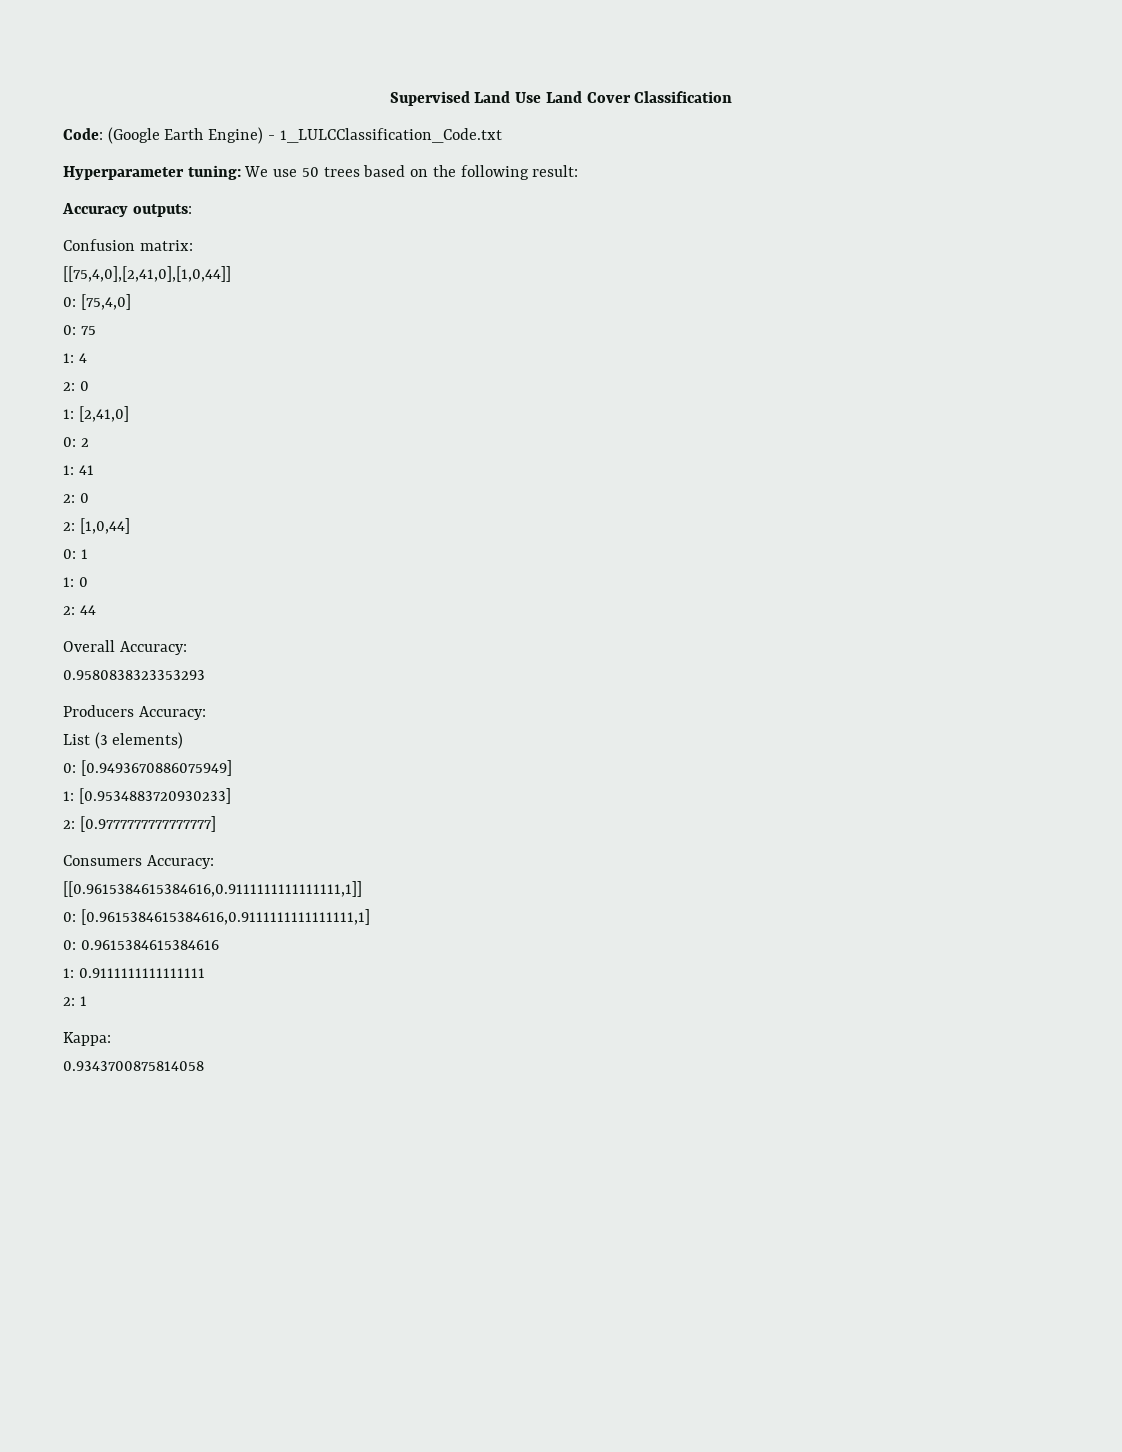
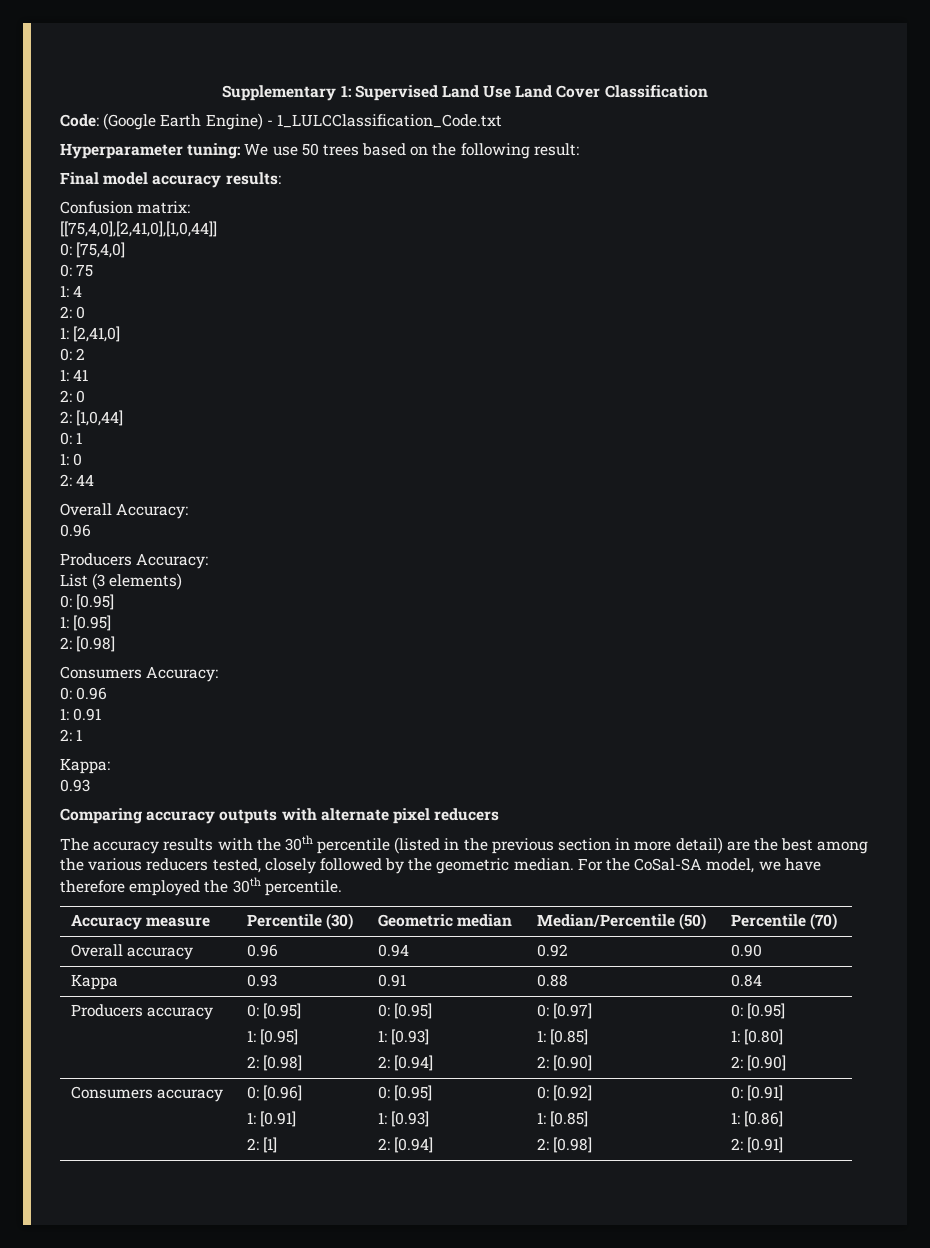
(389, 98) none -> [222,85,351,101] Supplementary 1:
[62,203,192,217] Accuracy outputs: -> [60,172,281,188] Final model accuracy results:
[63,670,205,680] 0.9580838323353293 -> [60,524,91,537] 0.96
[80,760,232,776] [63,788,231,804] [63,816,216,832] [0.9493670886075949] // 1: [0.9534883720930233] // 2: [0.9777777777777777] -> [76,594,115,610] [60,615,112,631] [60,636,116,652] [0.95] // 1: [0.95] // 2: [0.98]
[63,881,362,897] [63,909,370,925] [63,940,219,950] [63,968,205,978] // [[0.9615384615384616,0.9111111111111111,1]] // 0: [0.9615384615384616,0.9111111111111111,1] // 0: 0.9615384615384616 // 1: 0.9111111111111111 -> [60,687,108,700] [60,708,102,721] // 0: 0.96 // 1: 0.91
[63,1061,204,1071] 0.9343700875814058 -> [60,779,90,792] [60,808,500,824] [60,835,869,854] [60,858,821,874] [60,877,342,896] [71,914,211,930] [247,913,354,930] [378,914,513,927] [537,913,707,930] [731,913,838,930] [71,944,194,960] [247,944,279,957] [378,944,410,957] [537,944,569,957] [731,944,763,957] [71,974,119,990] [247,974,278,987] [378,974,407,987] [537,974,569,987] [731,974,763,987] [71,1004,214,1020] [247,1003,302,1019] [247,1029,299,1045] [247,1055,303,1071] [378,1003,433,1019] [378,1029,430,1045] [378,1055,434,1071] [537,1003,593,1019] [537,1029,589,1045] [537,1055,593,1071] [731,1003,786,1019] [731,1029,784,1045] [731,1055,787,1071] [71,1086,224,1102] [247,1085,303,1101] [247,1111,297,1127] [247,1137,278,1153] [378,1085,433,1101] [378,1111,430,1127] [378,1137,434,1153] [537,1085,593,1101] [537,1111,589,1127] [537,1137,593,1153] [731,1085,784,1101] [731,1111,784,1127] [731,1137,784,1153] 0.93 // Comparing accuracy outputs with alternate pixel reducers // The accuracy results with the 30th percentile (listed in the previous section in more detail) are the best among the various reducers tested, closely followed by the geometric median. For the CoSal-SA model, we have therefore employed the 30th percentile. // Accuracy measure | Percentile (30) | Geometric median | Median/Percentile (50) | Percentile (70) // Overall accuracy | 0.96 | 0.94 | 0.92 | 0.90 // Kappa | 0.93 | 0.91 | 0.88 | 0.84 // Producers accuracy | 0: [0.95] // 1: [0.95] // 2: [0.98] | 0: [0.95] // 1: [0.93] // 2: [0.94] | 0: [0.97] // 1: [0.85] // 2: [0.90] | 0: [0.95] // 1: [0.80] // 2: [0.90] // Consumers accuracy | 0: [0.96] // 1: [0.91] // 2: [1] | 0: [0.95] // 1: [0.93] // 2: [0.94] | 0: [0.92] // 1: [0.85] // 2: [0.98] | 0: [0.91] // 1: [0.86] // 2: [0.91]

